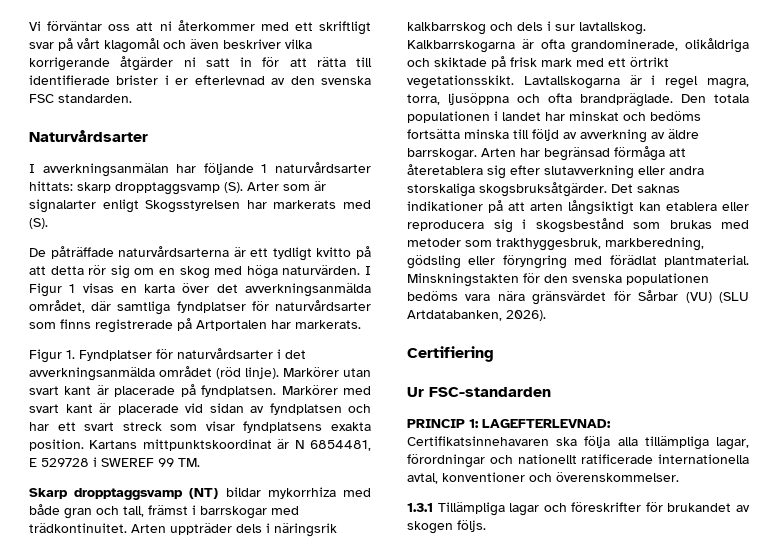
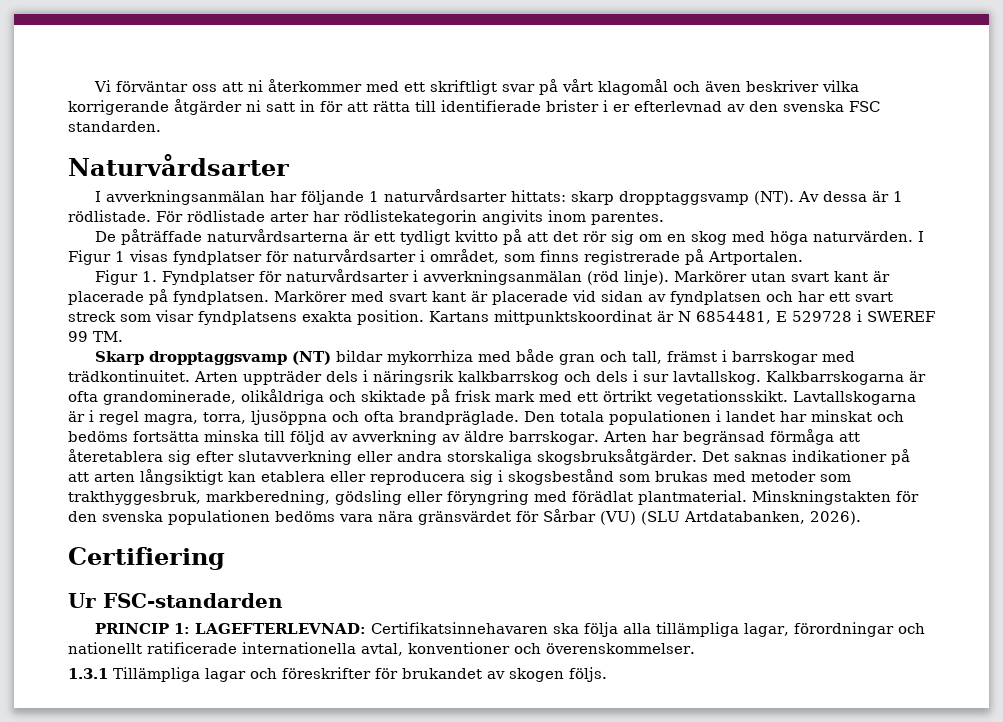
[224,181,326,193] [29,199,371,213] [29,218,48,229] (S). Arter som är signalarter enligt Skogsstyrelsen har markerats med (S). -> [754,191,904,205] [68,210,664,225] (NT). Av dessa är 1 rödlistade. För rödlistade arter har rödlistekategorin angivits inom parentes.
[50,266,84,275] detta -> [553,231,579,242] det
[120,283,371,297] [29,300,171,315] en karta över det avverkningsanmälda området, där samtliga -> (168, 256) none
(371, 305) none -> [420,249,499,264] i området,
[196,320,361,331] Artportalen har markerats. -> [708,251,803,265] Artportalen.
[285,350,306,359] [29,366,212,381] det avverkningsanmälda området -> [423,270,583,285] avverkningsanmälan

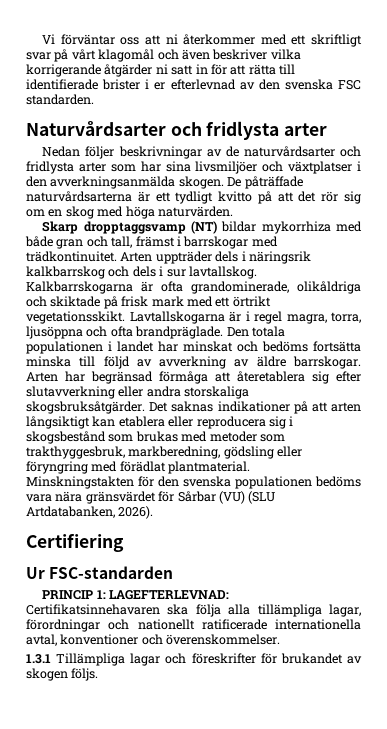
[95,189,904,205] [68,210,664,225] // I avverkningsanmälan har följande 1 naturvårdsarter hittats: skarp dropptaggsvamp (NT). Av dessa är 1 rödlistade. För rödlistade arter har rödlistekategorin angivits inom parentes. // -> [170,121,328,140] [42,146,361,159] [26,161,361,174] [26,176,224,189] och fridlysta arter // Nedan följer beskrivningar av de naturvårdsarter och fridlysta arter som har sina livsmiljöer och växtplatser i den avverkningsanmälda skogen.
[918,231,925,242] [68,249,803,265] [95,269,891,285] [68,289,893,305] [68,310,935,325] [68,331,123,342] I Figur 1 visas fyndplatser för naturvårdsarter i området, som finns registrerade på Artportalen. // Figur 1. Fyndplatser för naturvårdsarter i avverkningsanmälan (röd linje). Markörer utan svart kant är placerade på fyndplatsen. Markörer med svart kant är placerade vid sidan av fyndplatsen och har ett svart streck som visar fyndplatsens exakta position. Kartans mittpunktskoordinat är N 6854481, E 529728 i SWEREF 99 TM. -> (233, 211) none

